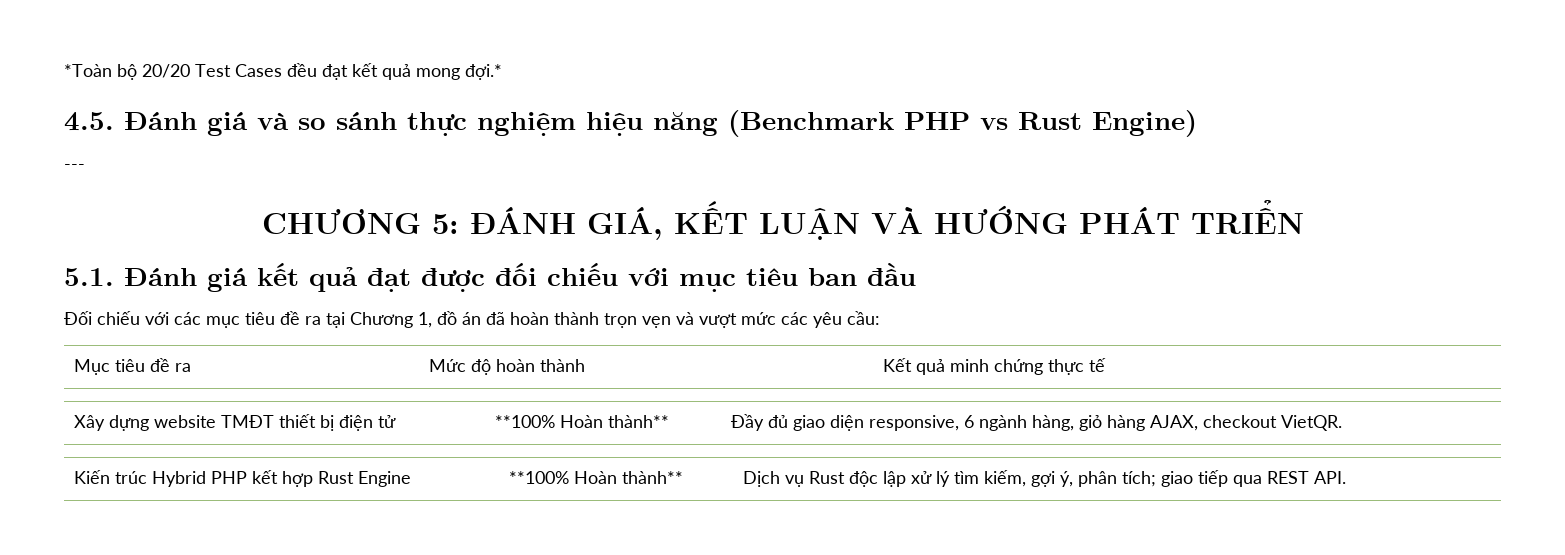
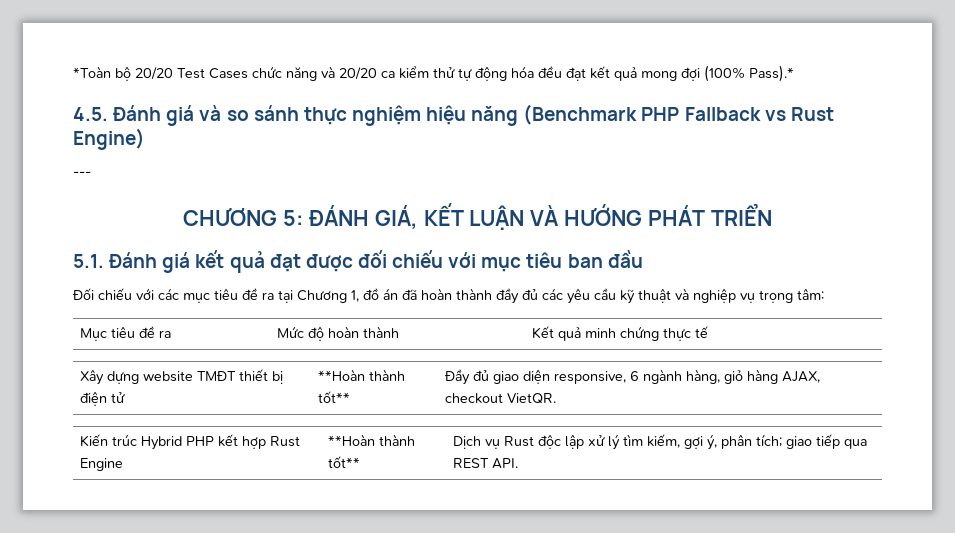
(282, 70) none -> [252,66,534,81] chức năng và 20/20 ca kiểm thử tự động hóa
[465,64,502,80] đợi.* -> [681,65,794,82] đợi (100% Pass).*
(970, 121) none -> [684,107,761,121] Fallback
[604,311,880,328] trọn vẹn và vượt mức các yêu cầu: -> [496,288,824,304] đầy đủ các yêu cầu kỹ thuật và nghiệp vụ trọng tâm:
[494,415,669,428] **100% Hoàn thành** -> [317,369,405,381] [317,391,350,403] **Hoàn thành tốt**
[508,471,683,484] **100% Hoàn thành** -> [327,434,415,446] [327,456,360,468] **Hoàn thành tốt**

